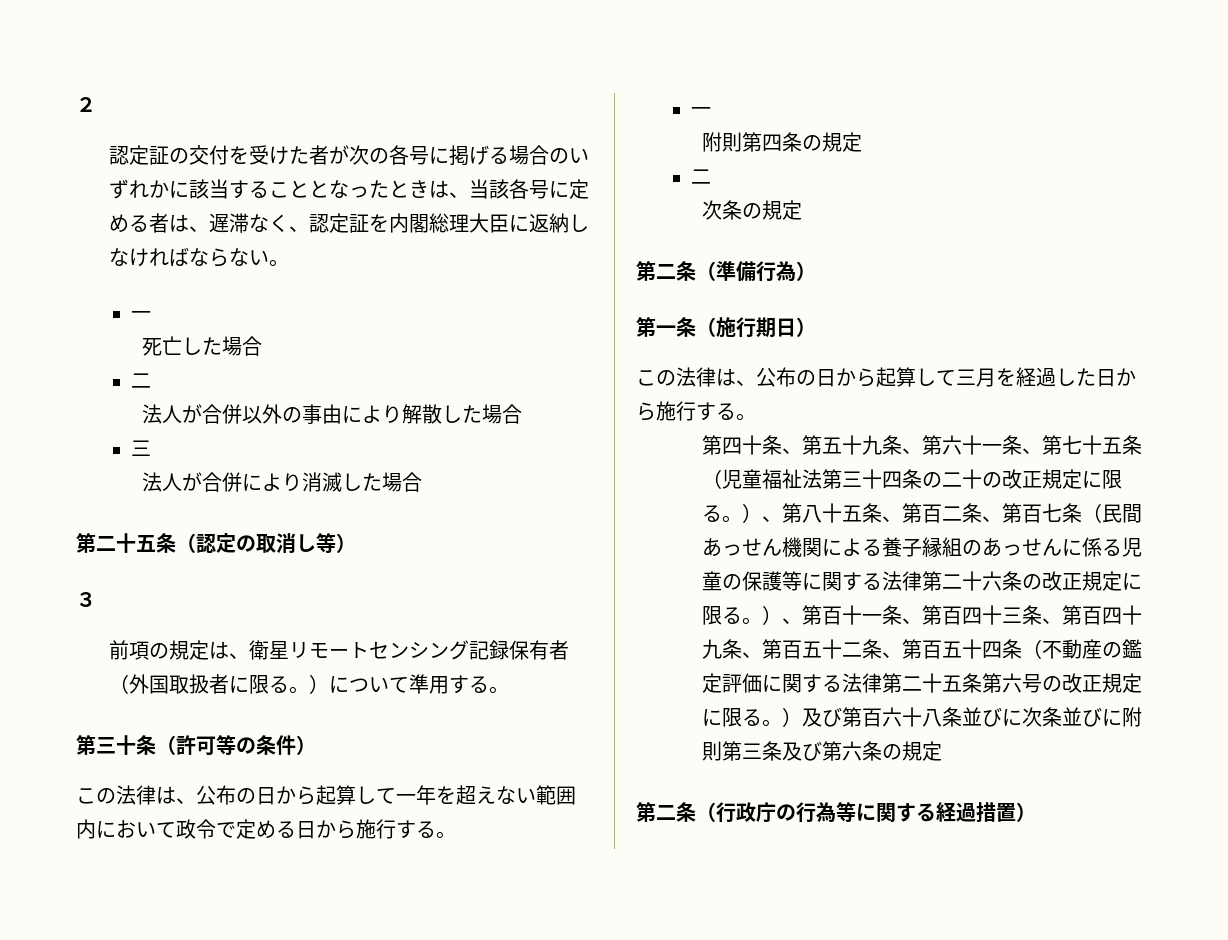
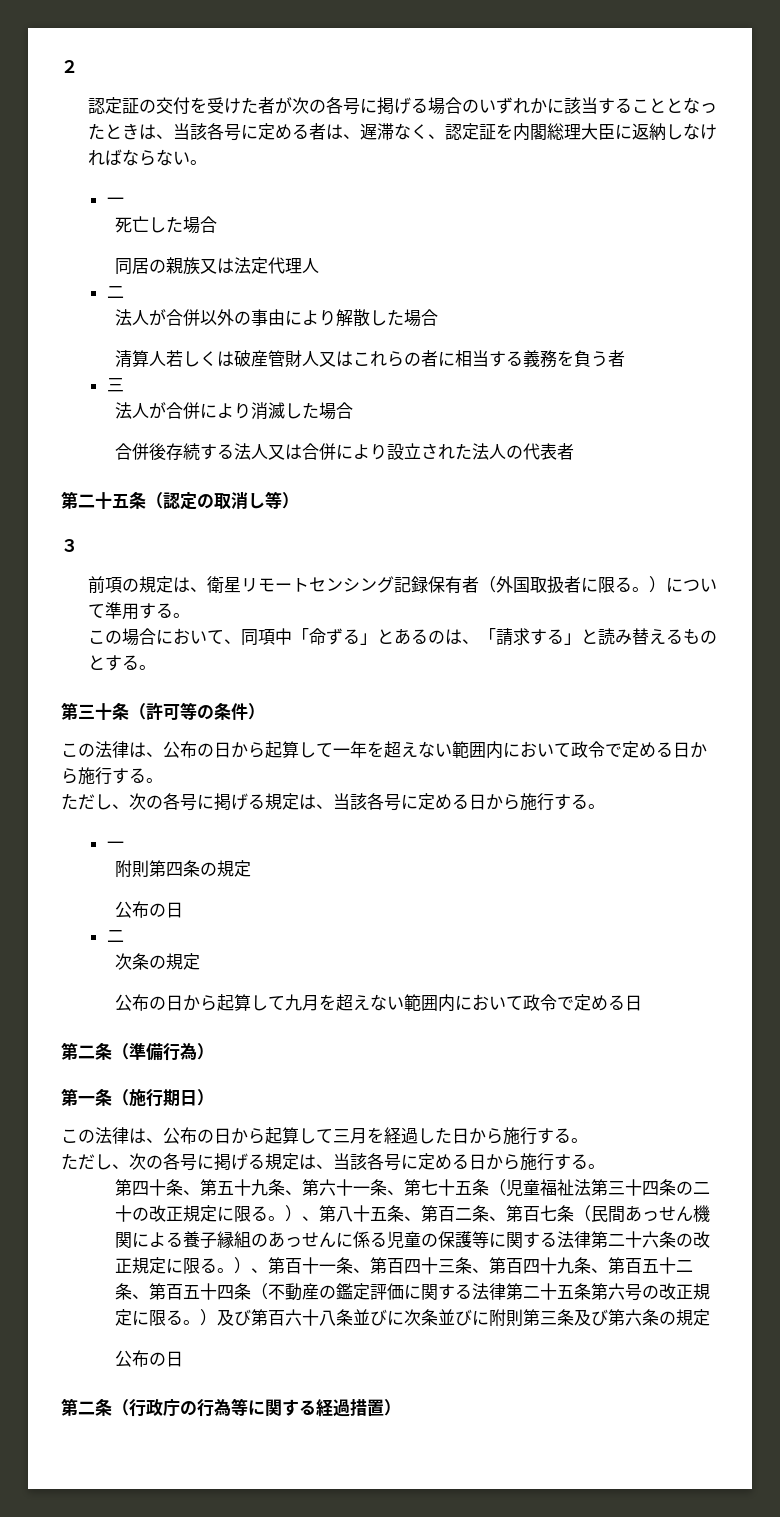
(263, 346) none -> [114,257,319,275] // 同居の親族又は法定代理人
(523, 414) none -> [114,350,625,368] // 清算人若しくは破産管財人又はこれらの者に相当する義務を負う者
(423, 482) none -> [114,443,574,460] // 合併後存続する法人又は合併により設立された法人の代表者
(510, 690) none -> [87,628,717,646] [87,655,156,671] // この場合において、同項中「命ずる」とあるのは、「請求する」と読み替えるものとする。
(456, 835) none -> [61,793,605,811] // ただし、次の各号に掲げる規定は、当該各号に定める日から施行する。
(863, 142) none -> [114,901,183,918] // 公布の日
(803, 210) none -> [114,994,642,1012] // 公布の日から起算して九月を超えない範囲内において政令で定める日
(756, 417) none -> [61,1153,605,1171] // ただし、次の各号に掲げる規定は、当該各号に定める日から施行する。
(943, 751) none -> [114,1350,183,1367] // 公布の日

